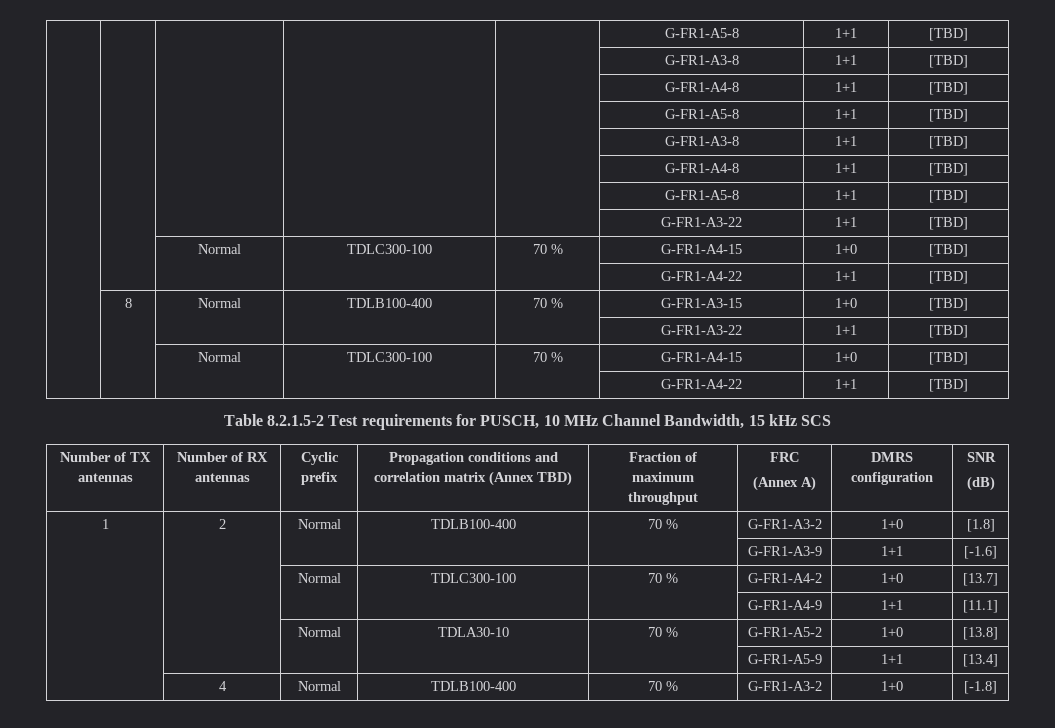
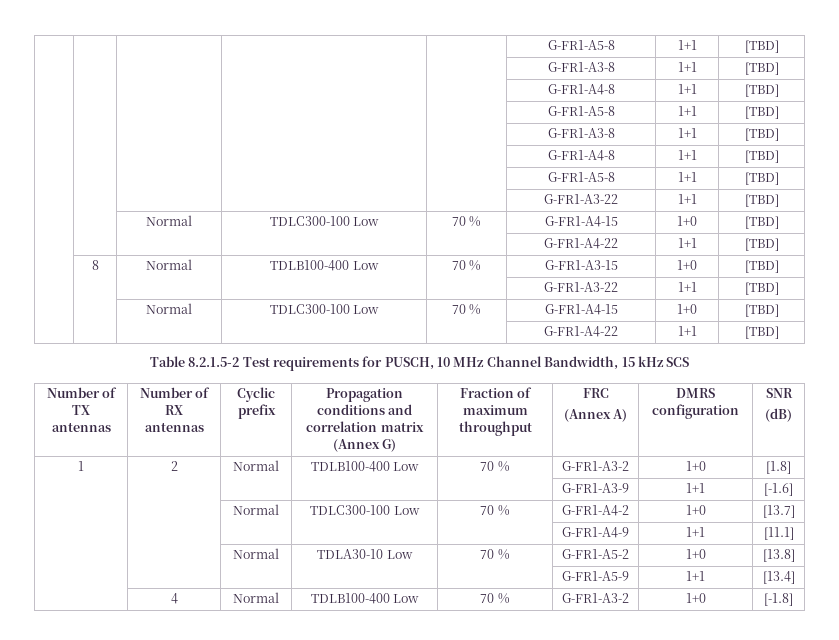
(433, 249) none -> [353,217,380,226] Low
(433, 303) none -> [352,261,379,270] Low
(433, 357) none -> [353,305,380,314] Low
[537,471,572,486] TBD) -> [382,439,397,452] G)
(516, 524) none -> [393,462,420,471] Low
(516, 578) none -> [393,506,420,515] Low
(509, 632) none -> [386,550,413,559] Low
(516, 686) none -> [393,594,420,603] Low

